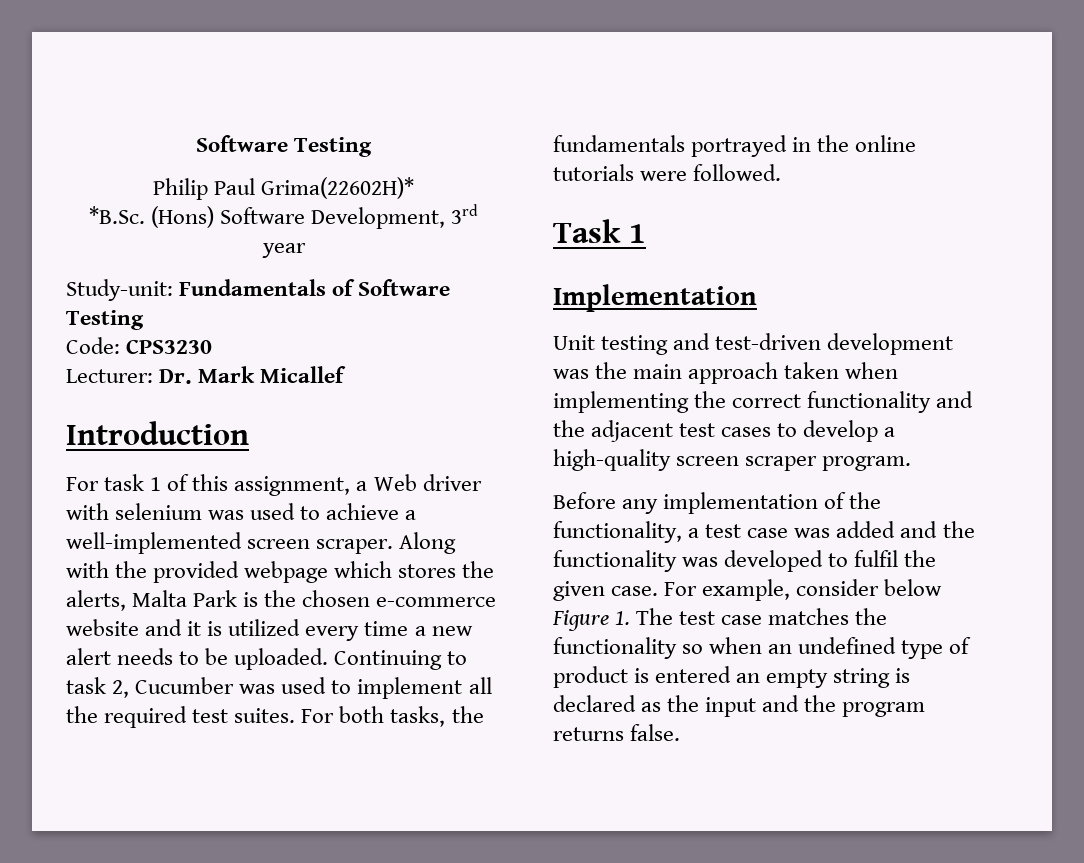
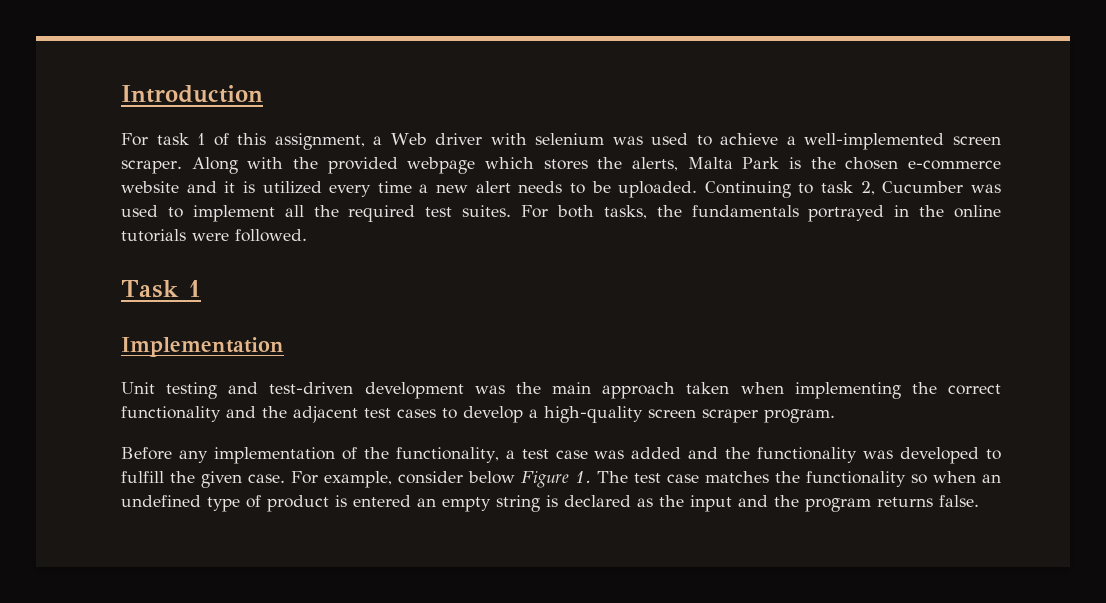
[195,135,373,157] [152,177,415,200] [88,204,479,229] [261,243,306,258] [66,279,451,301] [66,310,144,330] [66,337,213,354] [66,366,347,384] Software Testing // Philip Paul Grima(22602H)* // *B.Sc. (Hons) Software Development, 3rd year // Study-unit: Fundamentals of Software Testing // Code: CPS3230 // Lecturer: Dr. Mark Micallef // -> (121, 94) none
[854,550,899,567] fulfil -> [121,471,164,483] fulfill

